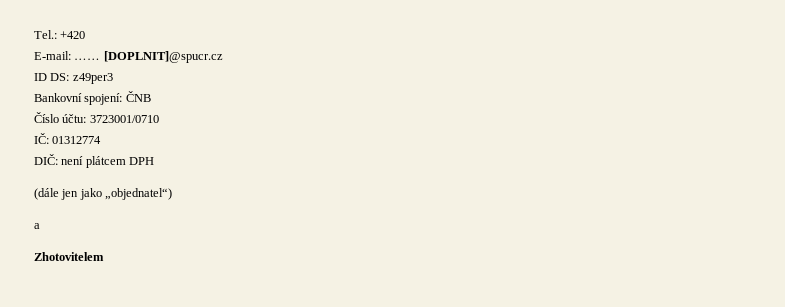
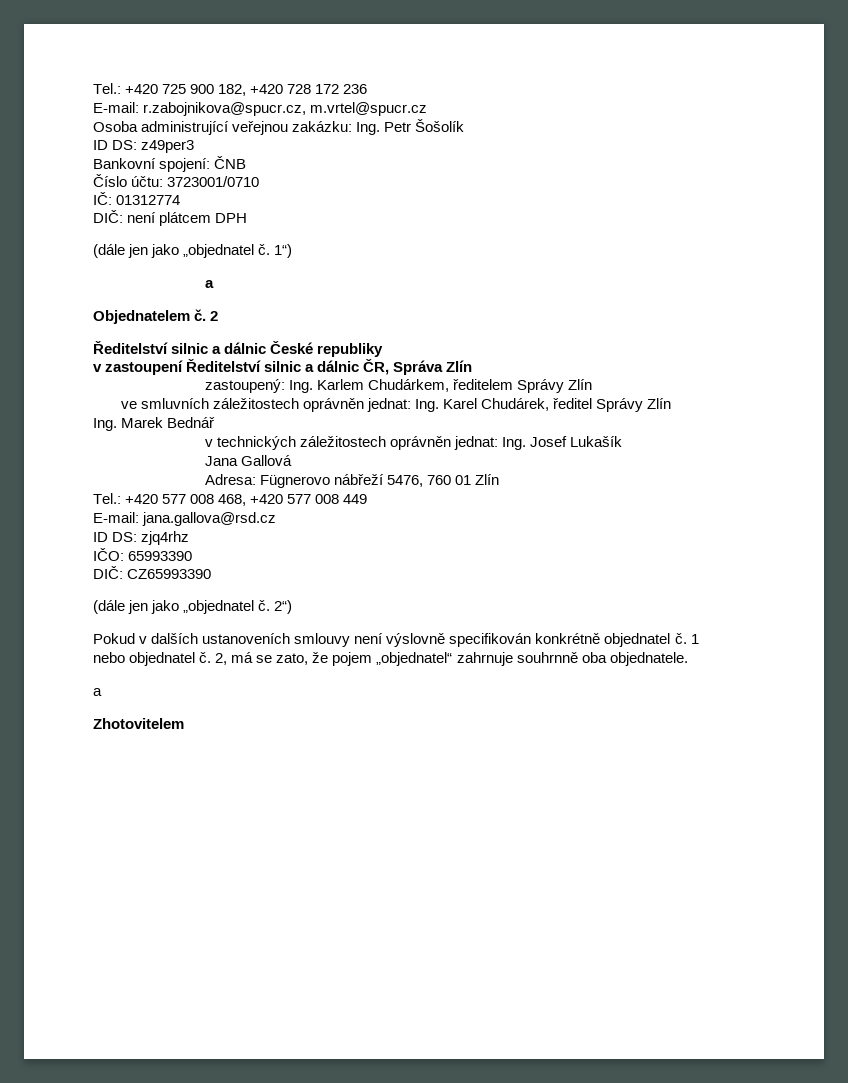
[34,30,86,39] [34,51,223,63] Tel.: +420 // E-mail: …… [DOPLNIT]@spucr.cz -> [93,83,368,96] [93,102,428,116] [93,119,465,135] Tel.: +420 725 900 182, +420 728 172 236 // E-mail: r.zabojnikova@spucr.cz, m.vrtel@spucr.cz // Osoba administrující veřejnou zakázku: Ing. Petr Šošolík
[105,188,173,200] „objednatel“) -> [183,244,293,258] [204,280,214,288] [93,309,219,324] [93,341,384,357] [93,359,473,375] [204,379,593,393] [120,398,672,412] [93,417,216,431] [204,436,623,450] [204,455,292,466] [204,474,500,488] [93,493,368,506] [93,512,277,526] [93,531,190,545] [93,548,193,561] [93,566,212,579] [93,600,293,614] [93,633,699,647] [93,652,688,666] „objednatel č. 1“) // a // Objednatelem č. 2 // Ředitelství silnic a dálnic České republiky // v zastoupení Ředitelství silnic a dálnic ČR, Správa Zlín // zastoupený: Ing. Karlem Chudárkem, ředitelem Správy Zlín // ve smluvních záležitostech oprávněn jednat: Ing. Karel Chudárek, ředitel Správy Zlín // Ing. Marek Bednář // v technických záležitostech oprávněn jednat: Ing. Josef Lukašík // Jana Gallová // Adresa: Fügnerovo nábřeží 5476, 760 01 Zlín // Tel.: +420 577 008 468, +420 577 008 449 // E-mail: jana.gallova@rsd.cz // ID DS: zjq4rhz // IČO: 65993390 // DIČ: CZ65993390 // (dále jen jako „objednatel č. 2“) // Pokud v dalších ustanoveních smlouvy není výslovně specifikován konkrétně objednatel č. 1 // nebo objednatel č. 2, má se zato, že pojem „objednatel“ zahrnuje souhrnně oba objednatele.

